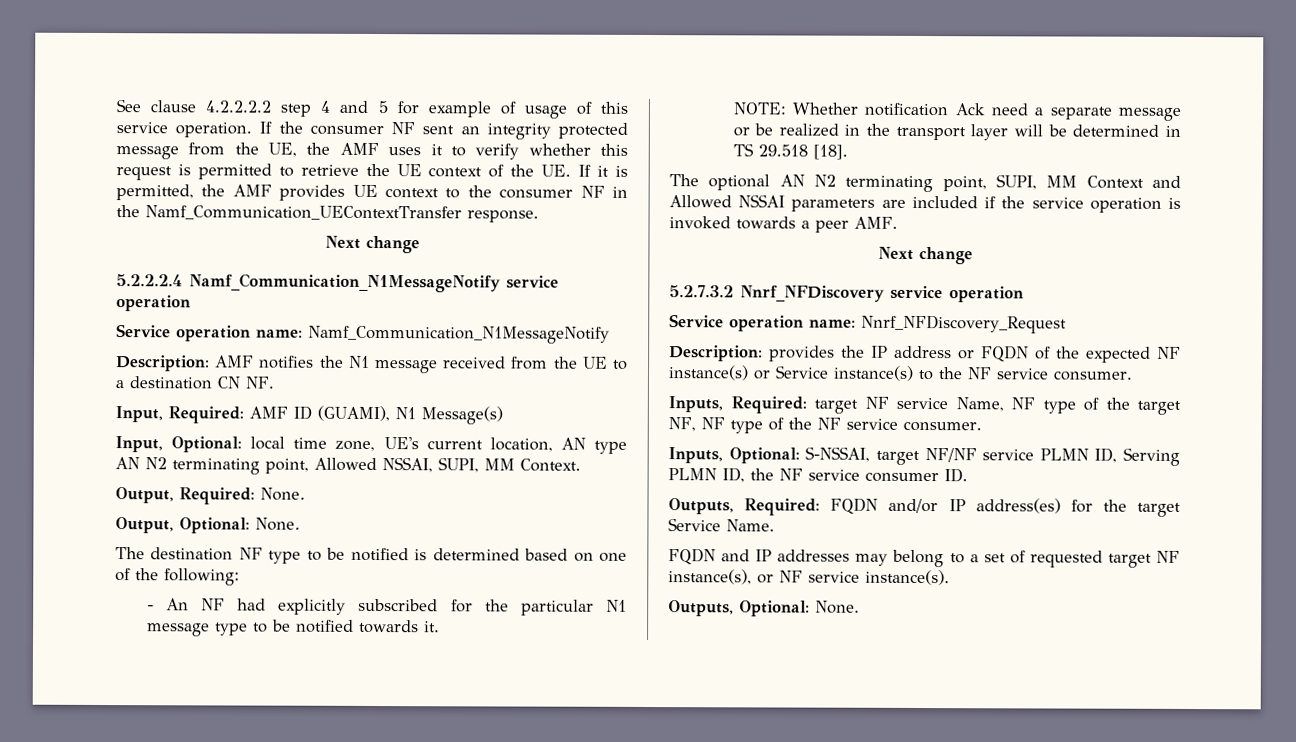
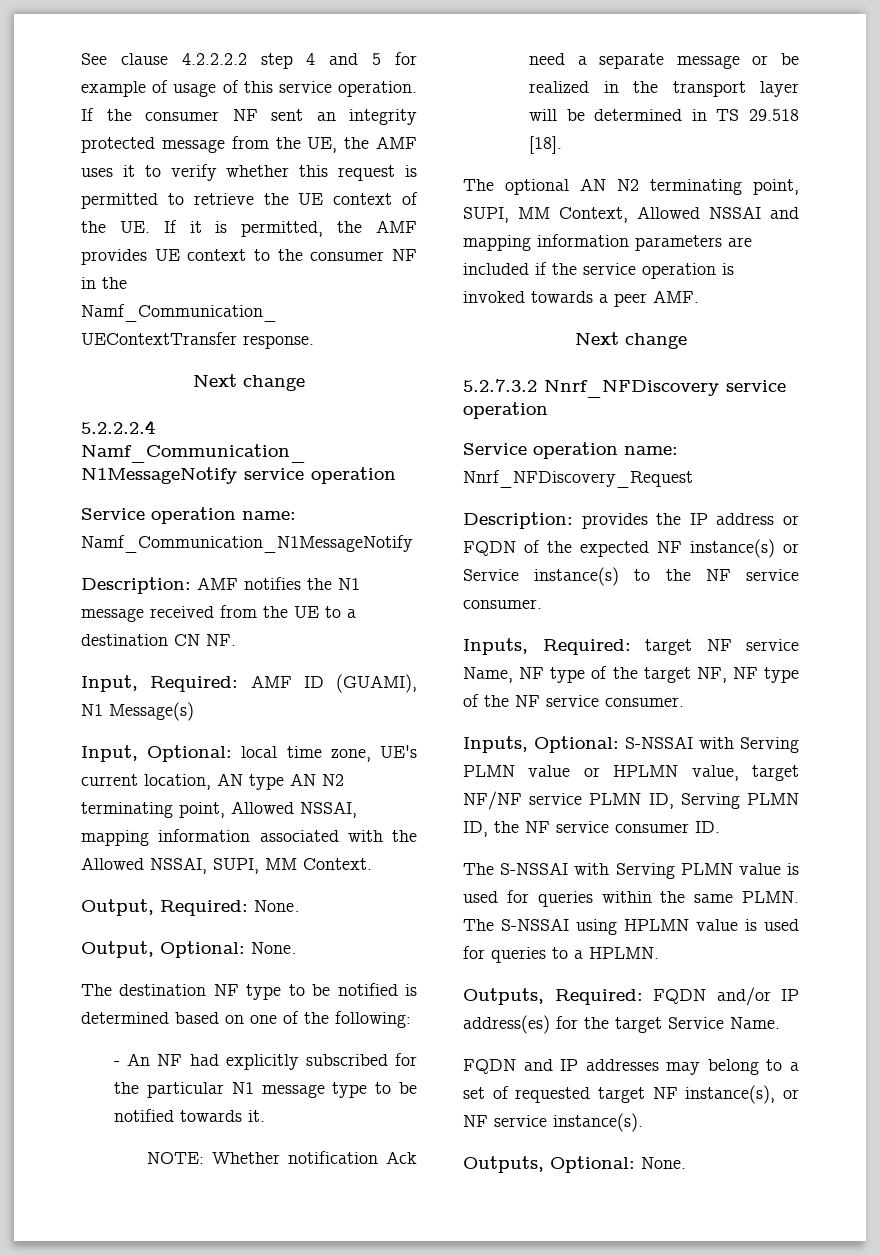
(433, 465) none -> [81,829,417,846] [81,857,207,874] mapping information associated with the Allowed NSSAI,
[1086,175,1181,189] [669,194,786,209] Context and Allowed NSSAI -> [559,206,799,223] [463,234,629,251] Context, Allowed NSSAI and mapping information
[805,446,871,462] S-NSSAI, -> [625,736,799,753] [463,765,739,781] S-NSSAI with Serving PLMN value or HPLMN value,
(968, 475) none -> [463,862,799,879] [463,890,799,907] [463,918,799,935] [463,946,659,963] // The S-NSSAI with Serving PLMN value is used for queries within the same PLMN. The S-NSSAI using HPLMN value is used for queries to a HPLMN.

